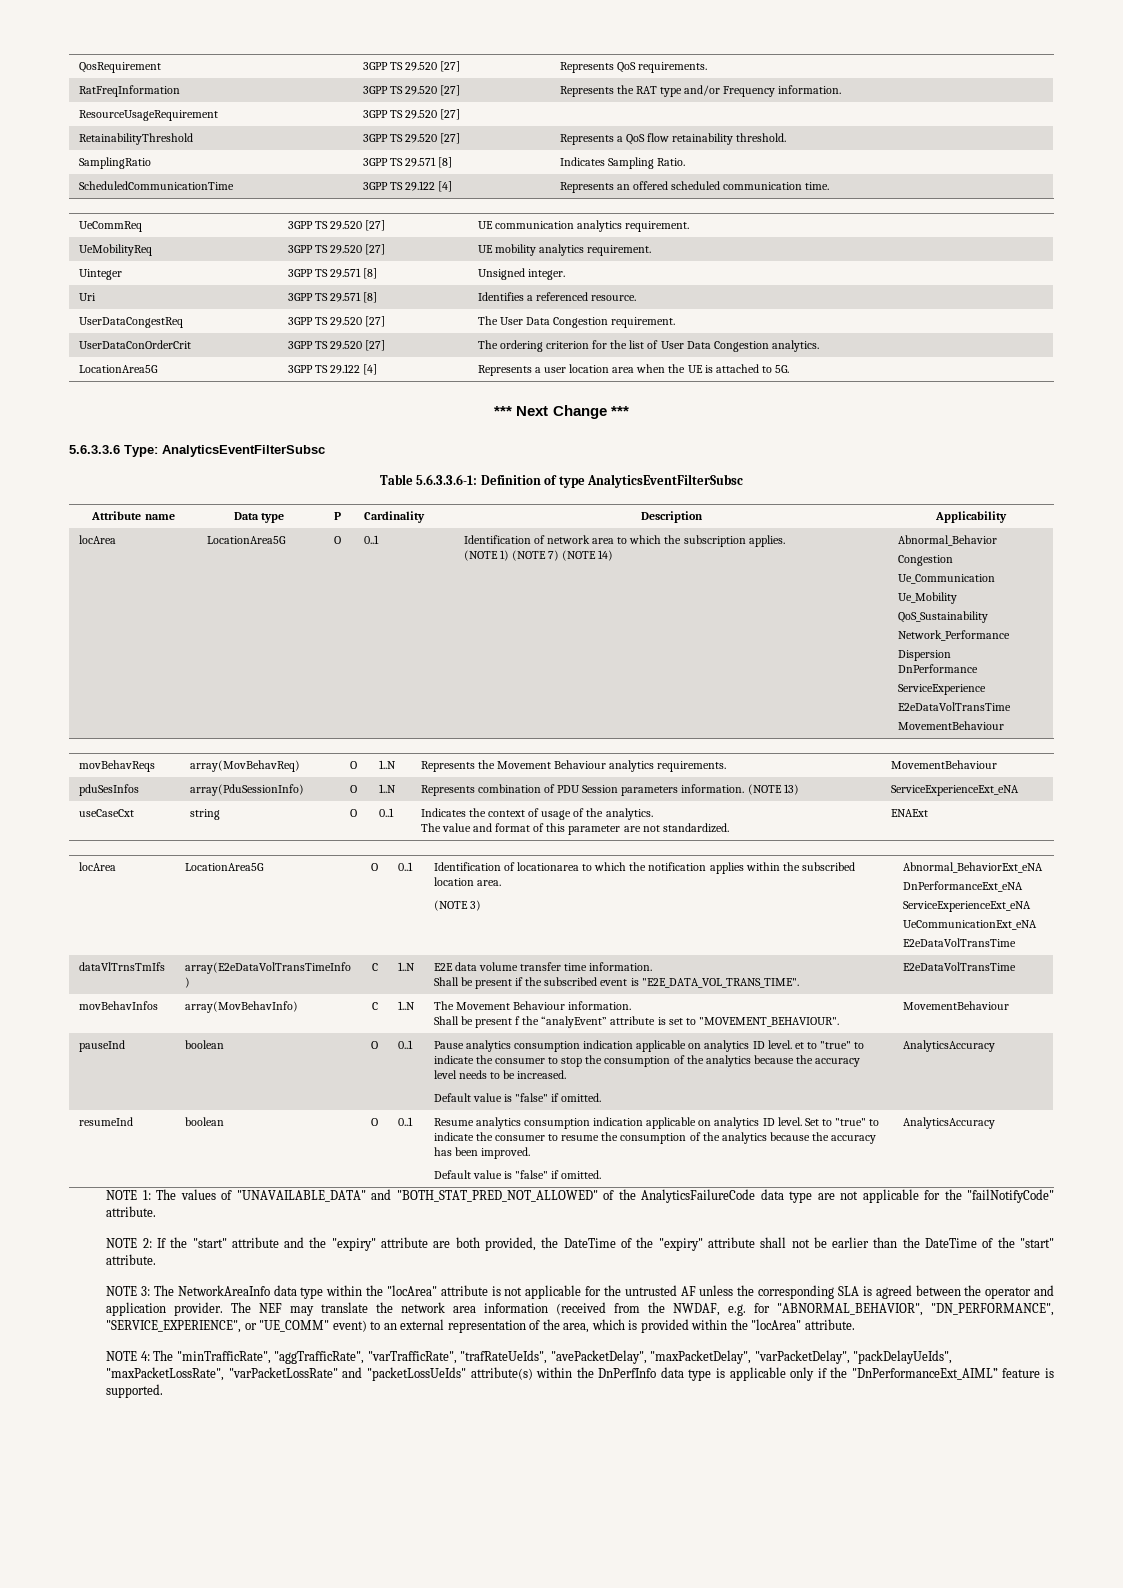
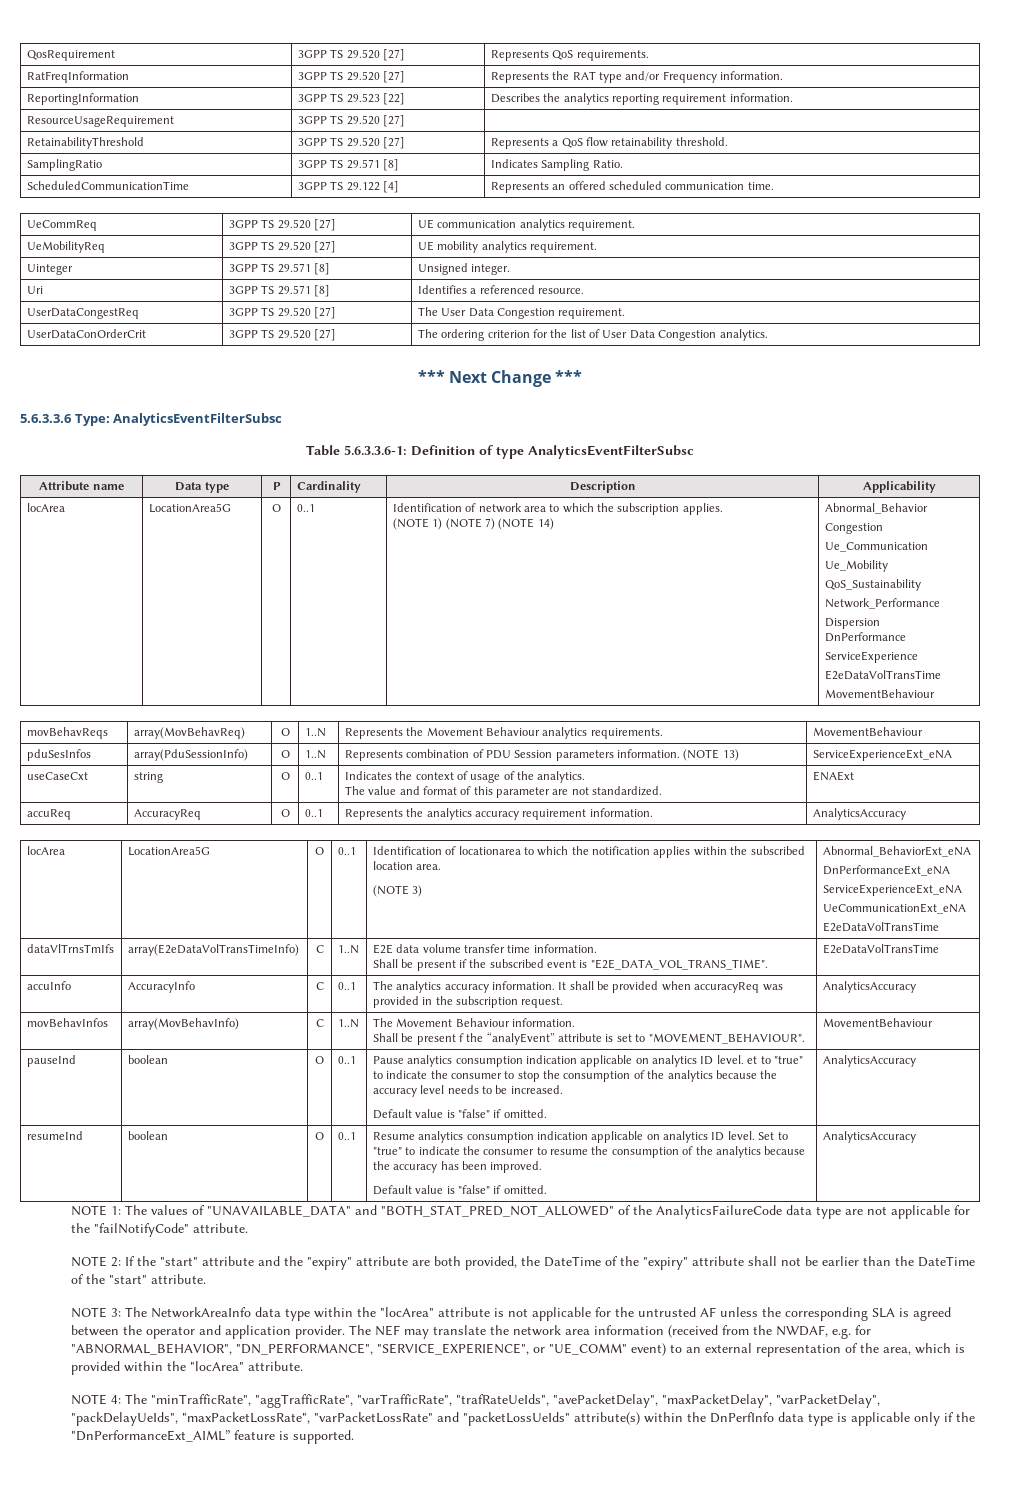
(842, 89) none -> [26,93,139,105] [297,93,405,105] [490,93,793,105] // ReportingInformation | 3GPP TS 29.523 [22] | Describes the analytics reporting requirement information.
[78,365,158,373] [287,364,378,375] [477,364,789,376] // LocationArea5G | 3GPP TS 29.122 [4] | Represents a user location area when the UE is attached to 5G. -> (768, 335) none
(928, 813) none -> [26,809,71,820] [133,809,201,820] [280,809,290,817] [304,809,323,817] [344,808,653,820] [812,808,906,820] // accuReq | AccuracyReq | O | 0..1 | Represents the analytics accuracy requirement information. | AnalyticsAccuracy
(1016, 966) none -> [26,981,71,990] [127,981,195,993] [315,982,324,990] [337,982,356,990] [372,981,783,993] [372,996,564,1008] [822,981,916,993] // accuInfo | AccuracyInfo | C | 0..1 | The analytics accuracy information. It shall be provided when accuracyReq was provided in the subscription request. | AnalyticsAccuracy

